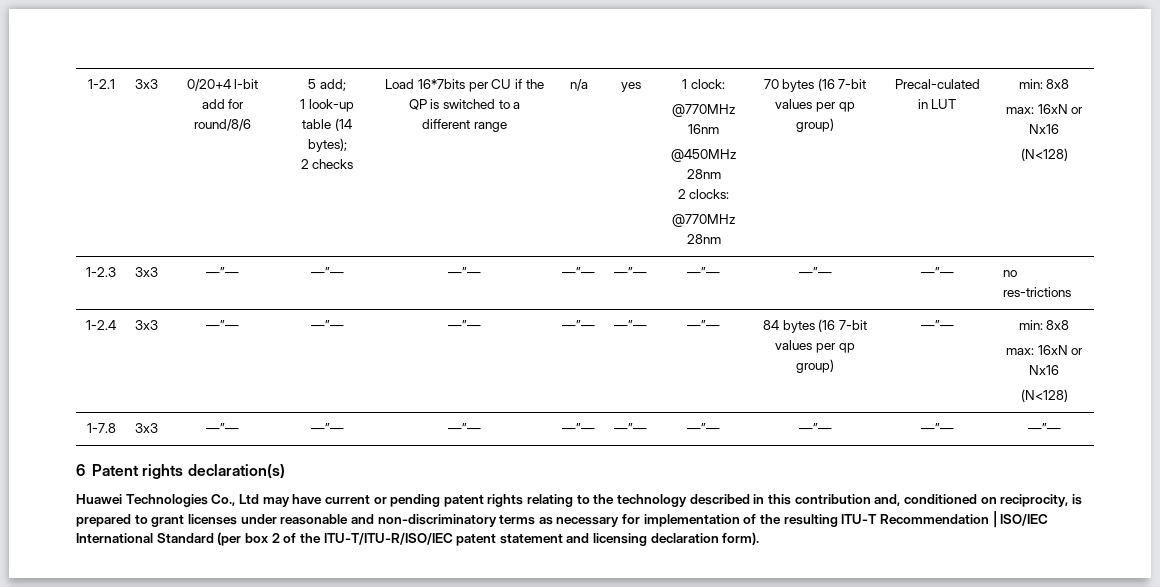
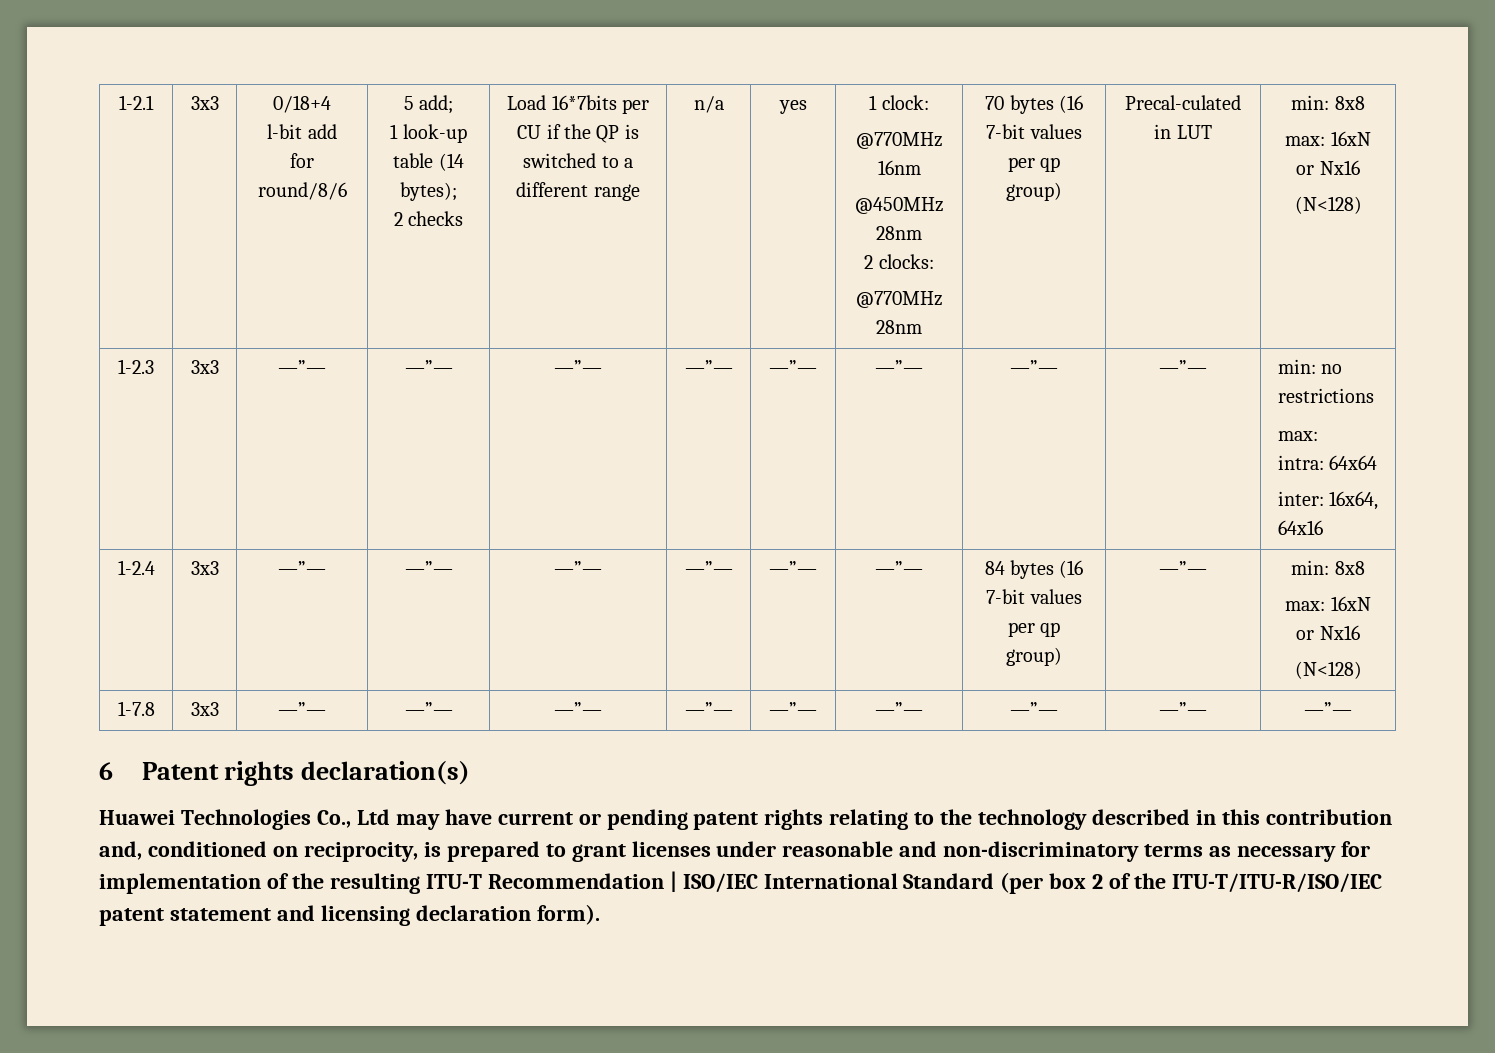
[186,79,231,91] 0/20+4 -> [273,95,331,113] 0/18+4
[1003,270,1018,277] [1003,287,1072,297] no res-trictions -> [1277,359,1342,374] [1277,388,1374,403] [1277,431,1318,441] [1277,455,1377,470] [1277,491,1378,510] [1277,520,1323,535] min: no restrictions // max: // intra: 64x64 // inter: 16x64, 64x16

